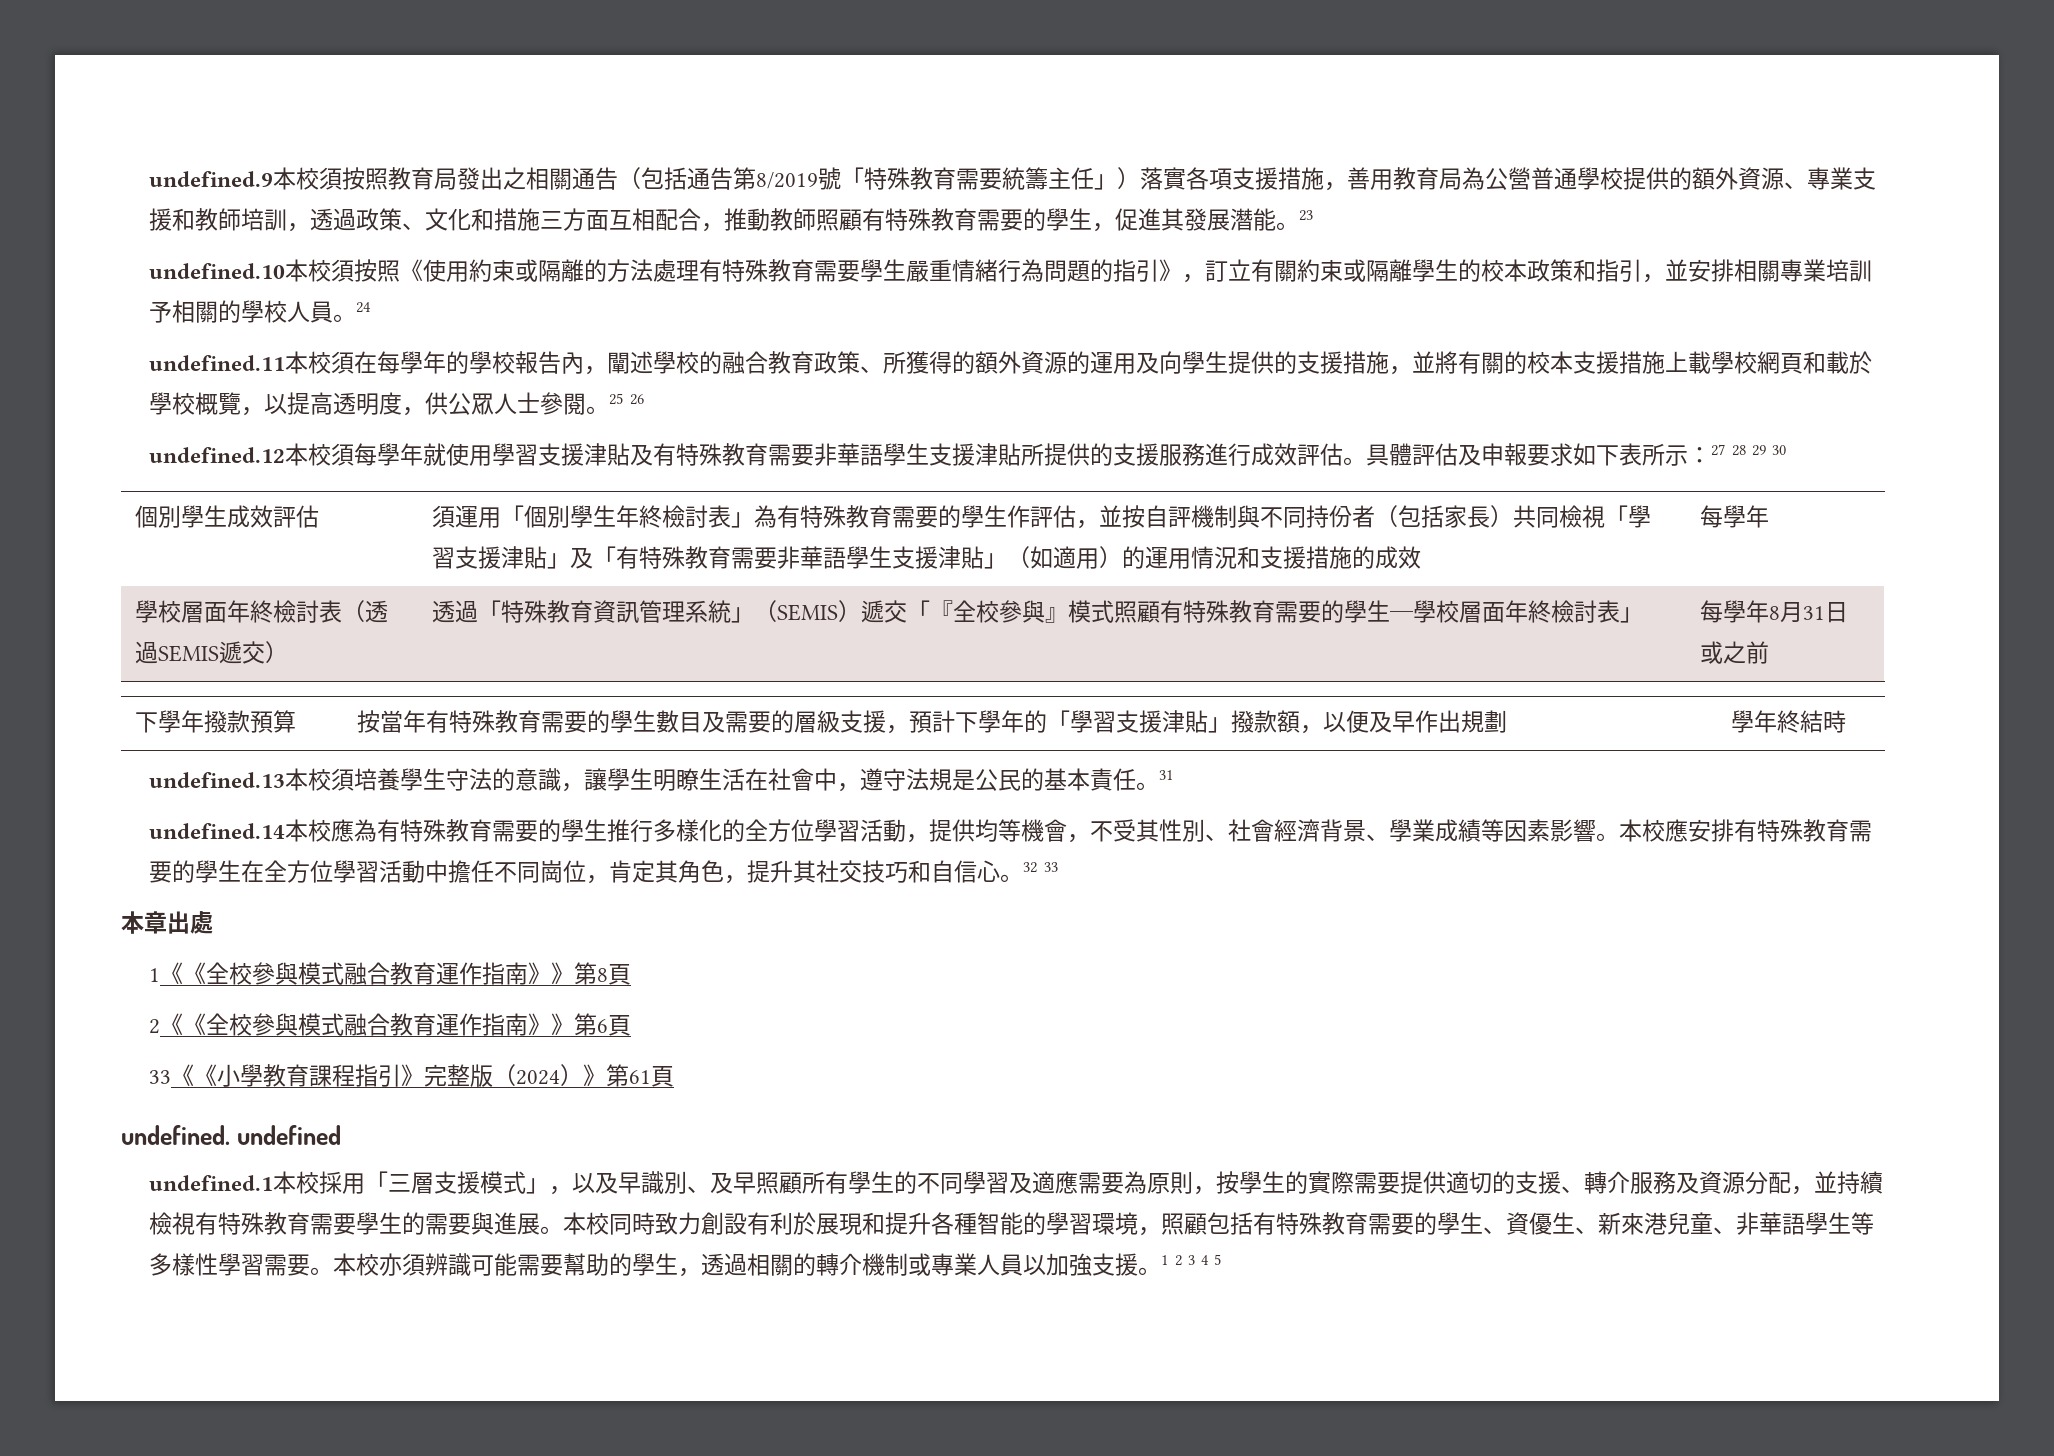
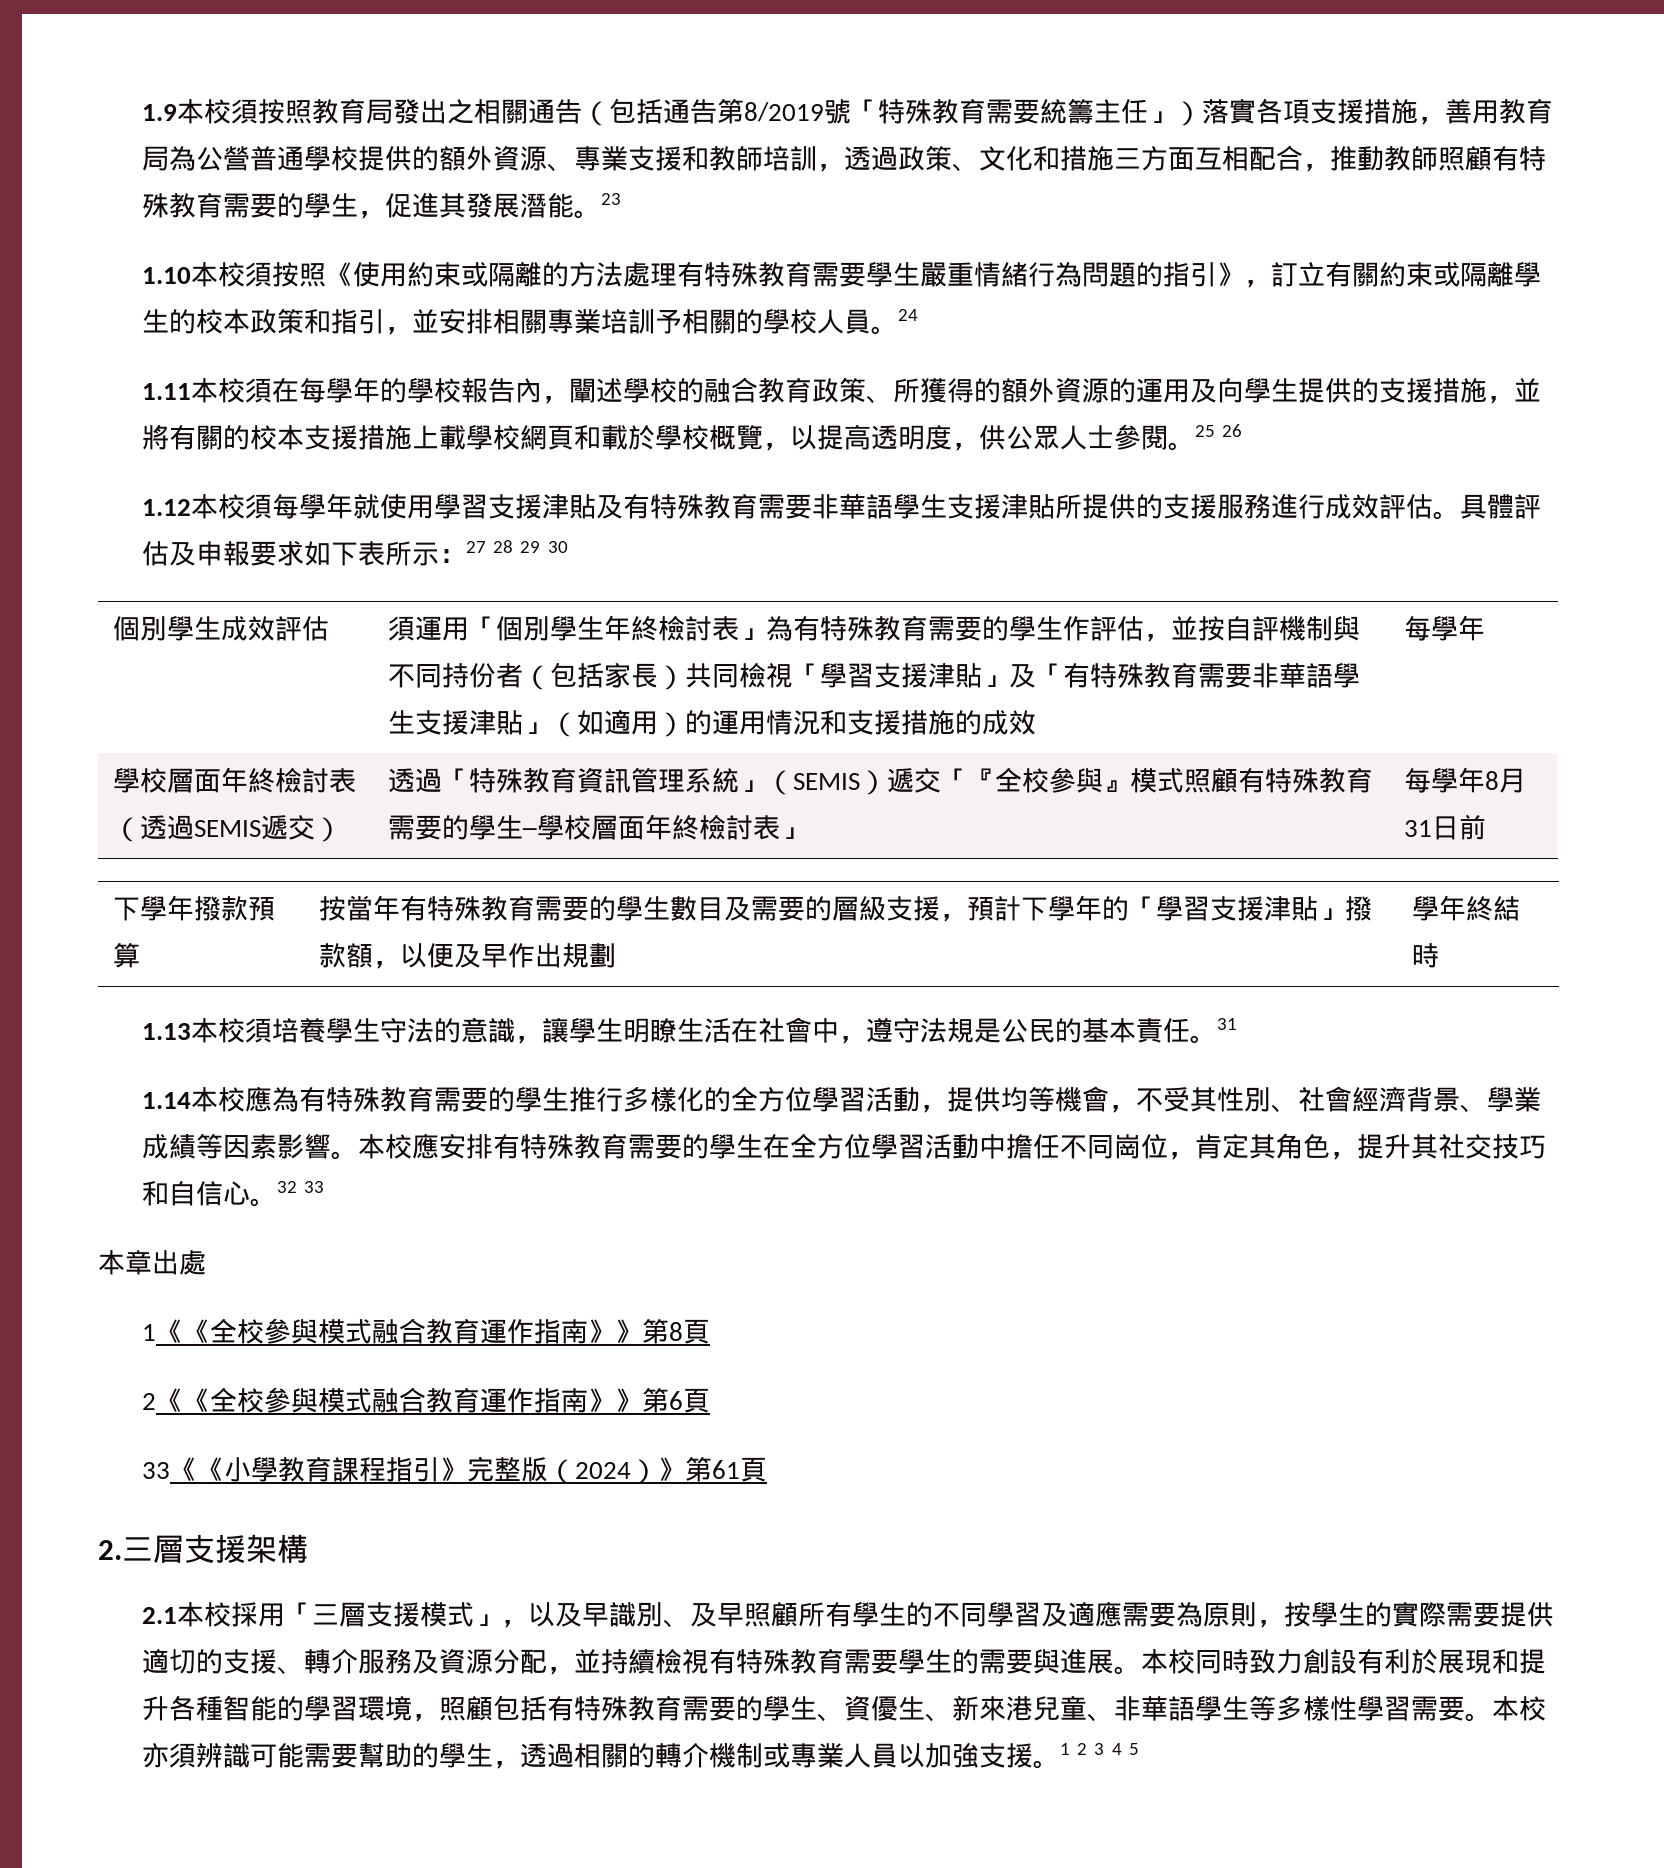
[149,171,274,187] undefined.9 -> [141,104,177,121] 1.9
[149,263,286,279] undefined.10 -> [141,267,191,284] 1.10
[149,355,286,371] undefined.11 -> [141,383,191,400] 1.11
[149,447,286,463] undefined.12 -> [141,499,191,516] 1.12
[1700,641,1747,664] 或之 -> (1459, 828) none
[149,772,286,788] undefined.13 -> [141,1023,191,1040] 1.13
[149,823,286,839] undefined.14 -> [141,1092,191,1109] 1.14
[121,1125,341,1145] [149,1175,274,1191] undefined. undefined // undefined.1 -> [98,1534,308,1563] [141,1607,177,1624] 2.三層支援架構 // 2.1

